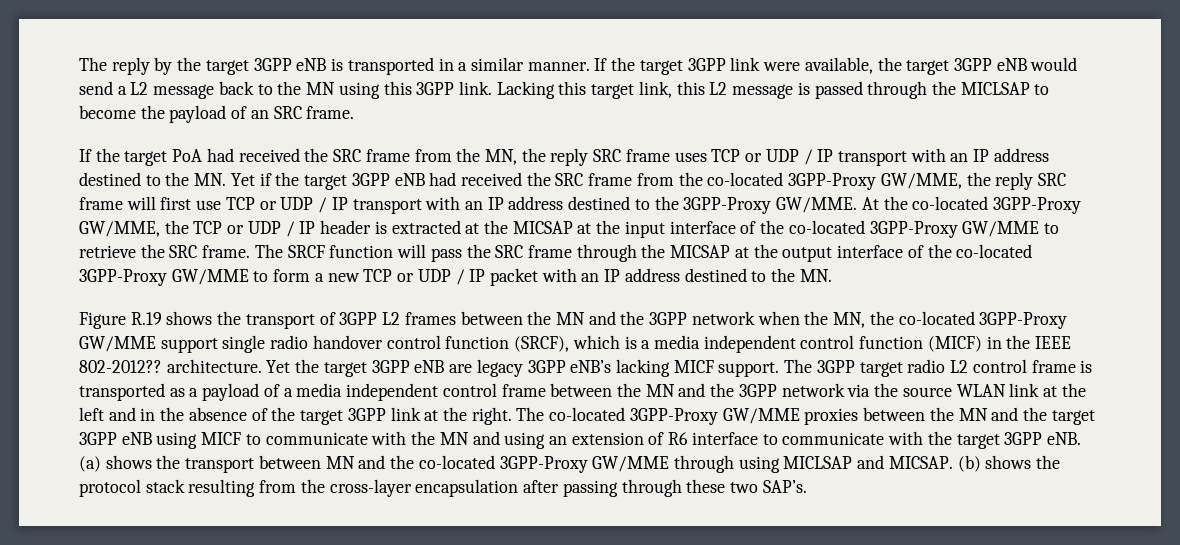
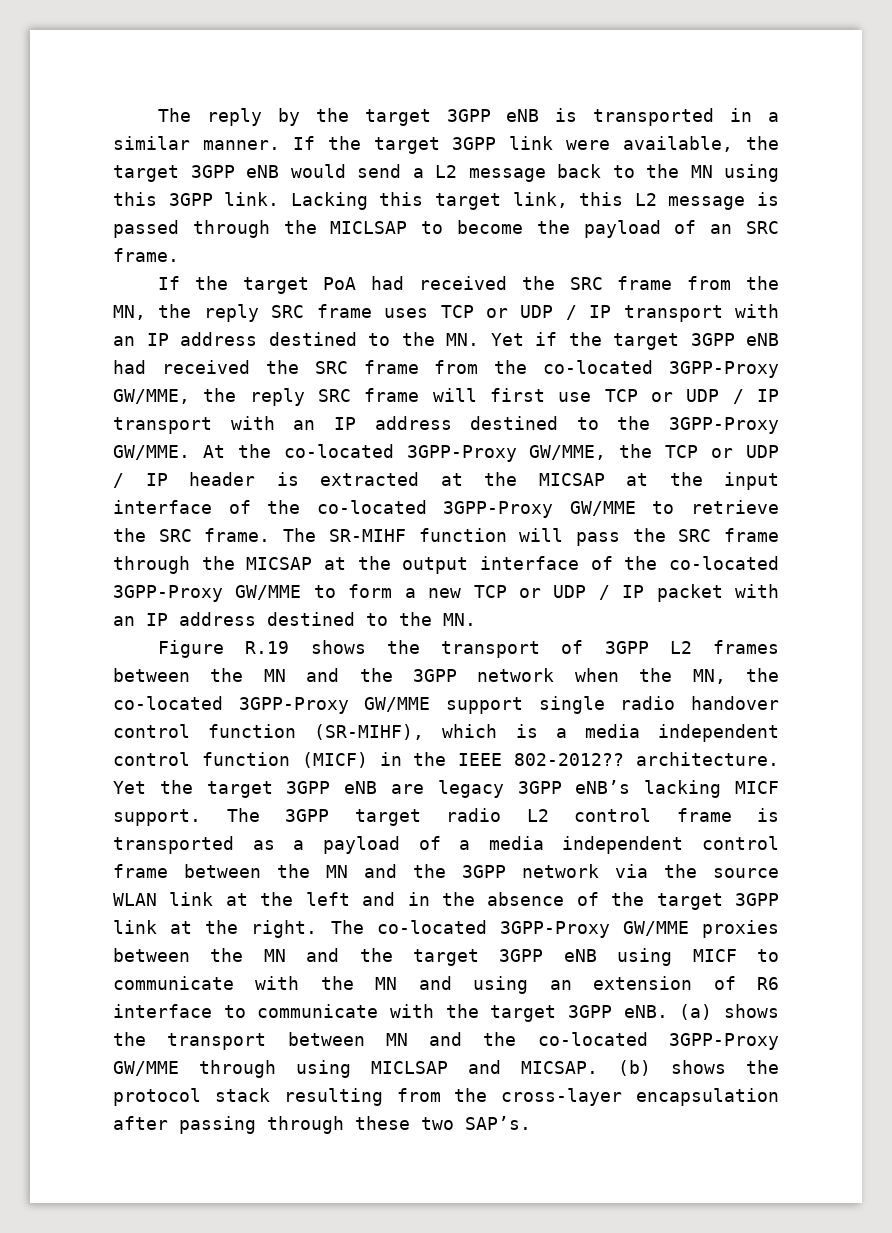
[287,245,325,258] SRCF -> [328,529,406,542] SR-MIHF
[514,336,570,352] (SRCF), -> [314,724,425,740] (SR-MIHF),

